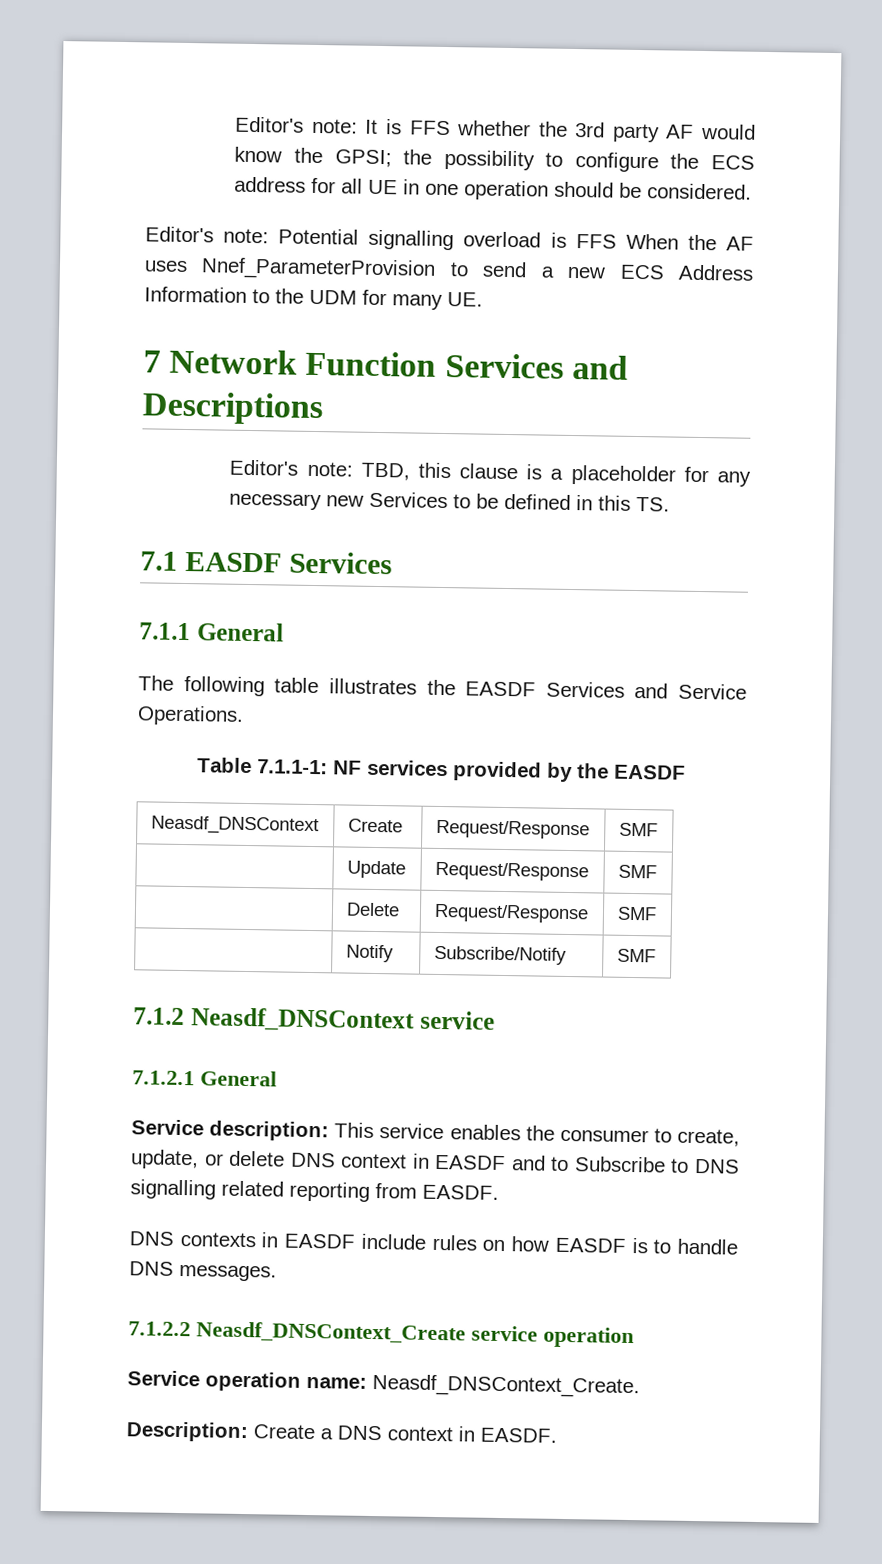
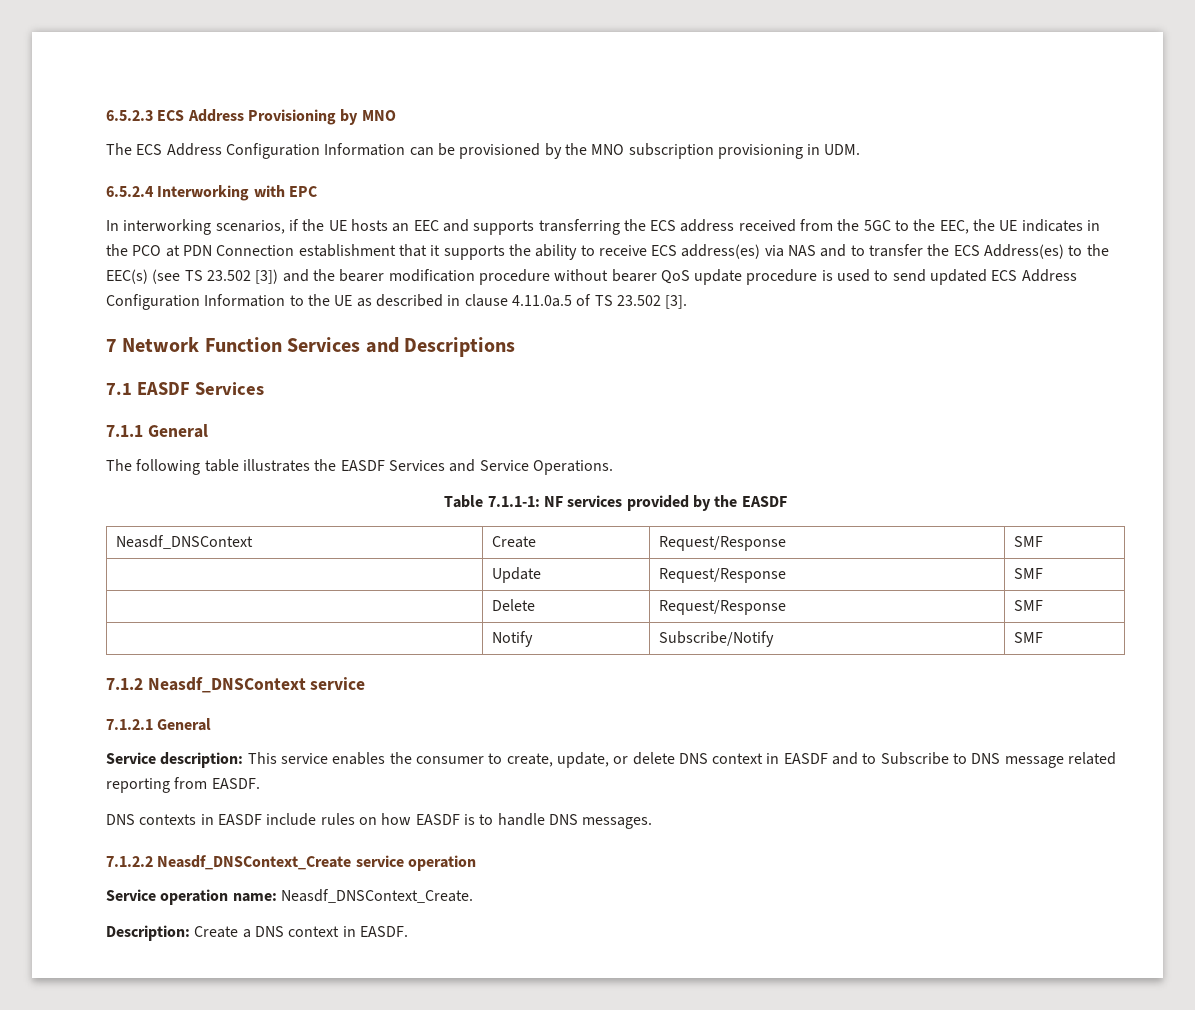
[235,116,756,143] [234,146,755,173] [234,176,753,201] [145,226,754,251] [144,257,755,281] Editor's note: It is FFS whether the 3rd party AF would know the GPSI; the possibility to configure the ECS address for all UE in one operation should be considered. // Editor's note: Potential signalling overload is FFS When the AF uses Nnef_ParameterProvision to send a new ECS Address -> [106,109,396,125] [106,143,861,159] [106,185,317,201] [106,219,1101,235] [106,244,1109,260] [106,269,1077,285] [106,294,200,310] 6.5.2.3 ECS Address Provisioning by MNO // The ECS Address Configuration Information can be provisioned by the MNO subscription provisioning in UDM. // 6.5.2.4 Interworking with EPC // In interworking scenarios, if the UE hosts an EEC and supports transferring the ECS address received from the 5GC to the EEC, the UE indicates in the PCO at PDN Connection establishment that it supports the ability to receive ECS address(es) via NAS and to transfer the ECS Address(es) to the EEC(s) (see TS 23.502 [3]) and the bearer modification procedure without bearer QoS update procedure is used to send updated ECS Address Configuration
[309,289,483,310] UDM for many UE. -> [334,294,688,309] UE as described in clause 4.11.0a.5 of TS 23.502 [3].
[229,459,752,487] [229,491,671,512] // Editor's note: TBD, this clause is a placeholder for any necessary new Services to be defined in this TS. -> (515, 347) none
[130,1179,216,1200] signalling -> [1004,756,1064,768] message

